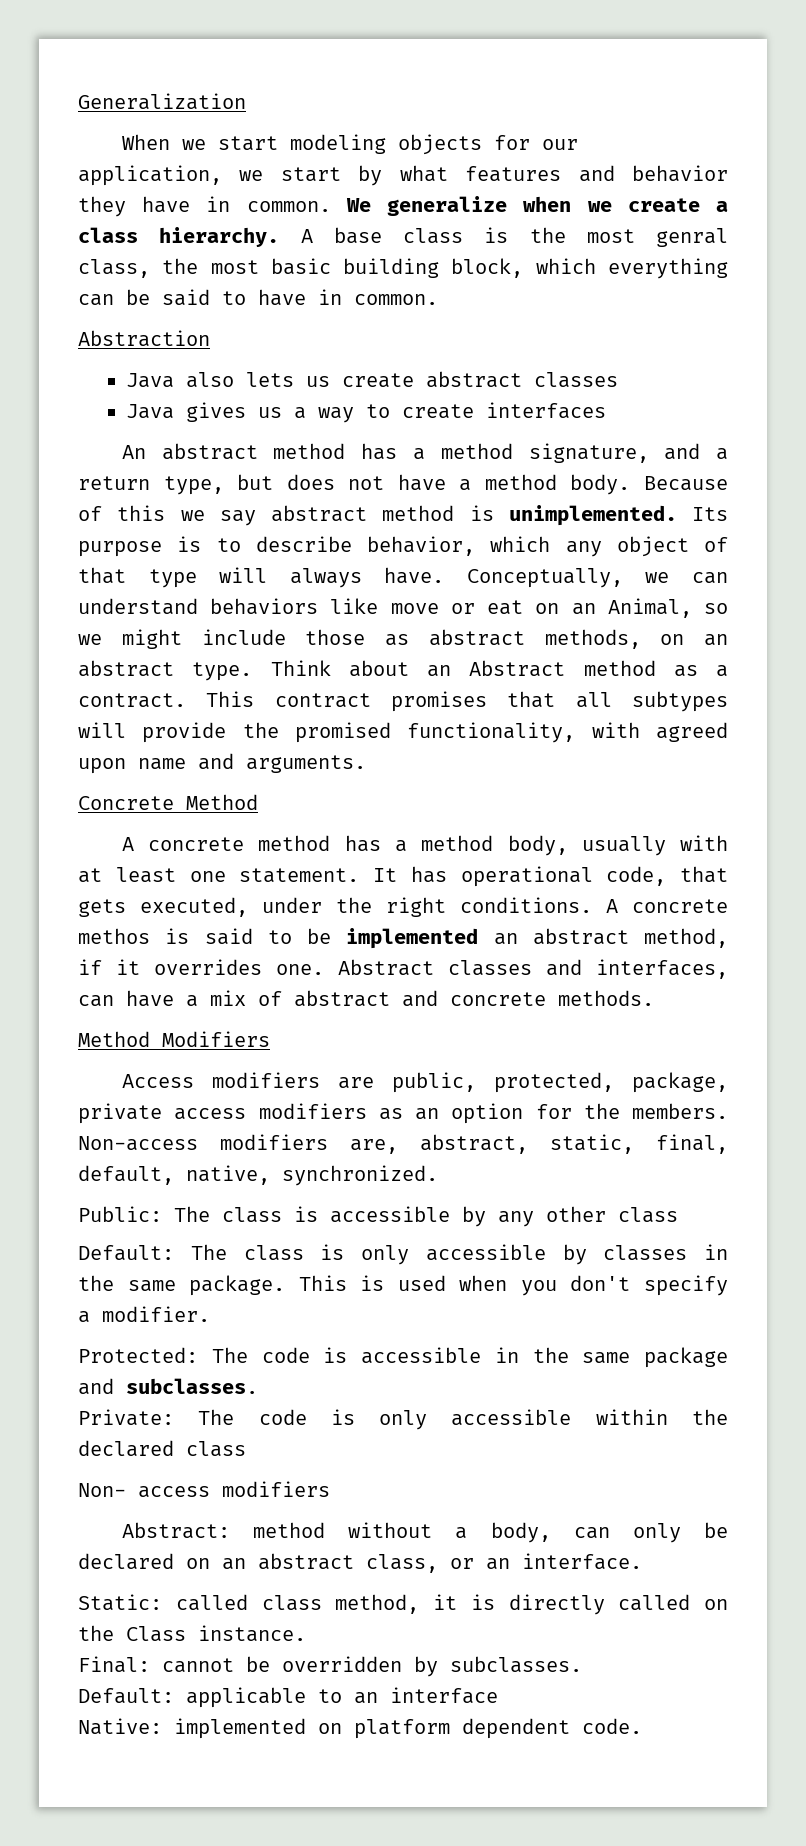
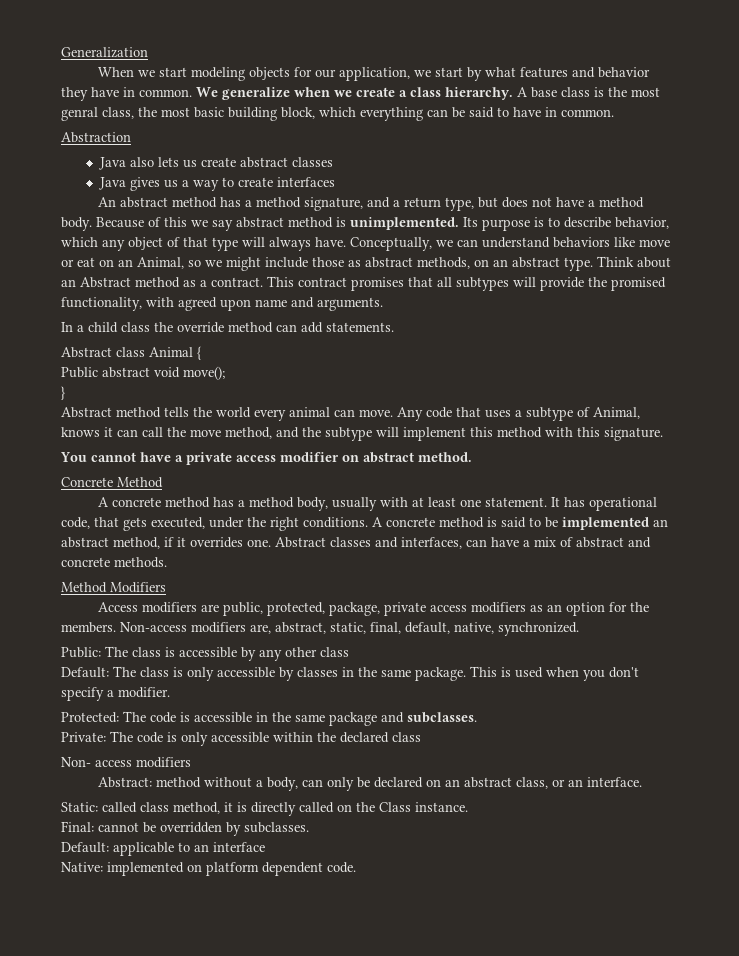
(366, 764) none -> [61,322,394,333] [61,346,201,360] [61,366,225,380] [61,386,65,400] [61,407,640,421] [61,427,663,441] [60,452,472,465] // In a child class the override method can add statements. // Abstract class Animal { // Public abstract void move(); // } // Abstract method tells the world every animal can move. Any code that uses a subtype of Animal, knows it can call the move method, and the subtype will implement this method with this signature. // You cannot have a private access modifier on abstract method.
[78,928,150,944] methos -> [439,517,484,528] method

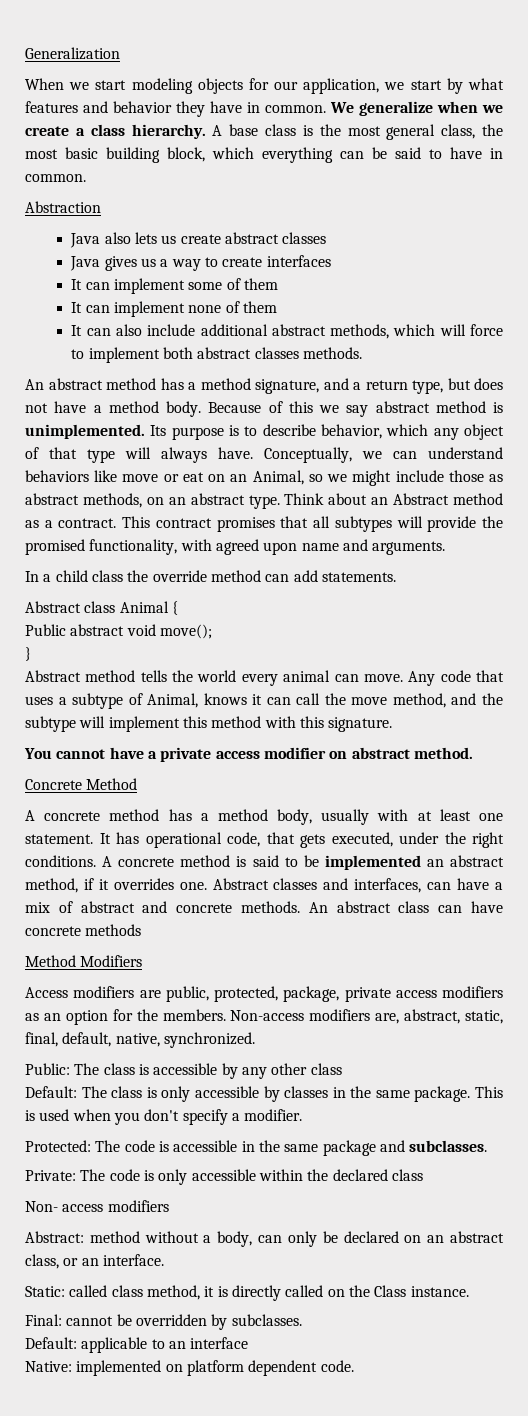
[61,107,98,121] genral -> [386,124,436,140] general
(336, 182) none -> [71,278,278,294] [71,301,277,317] [71,324,504,339] [71,347,362,363] // It can implement some of them // It can implement none of them // It can also include additional abstract methods, which will force to implement both abstract classes methods.
(167, 562) none -> [308,901,504,913] [25,924,142,936] An abstract class can have concrete methods

